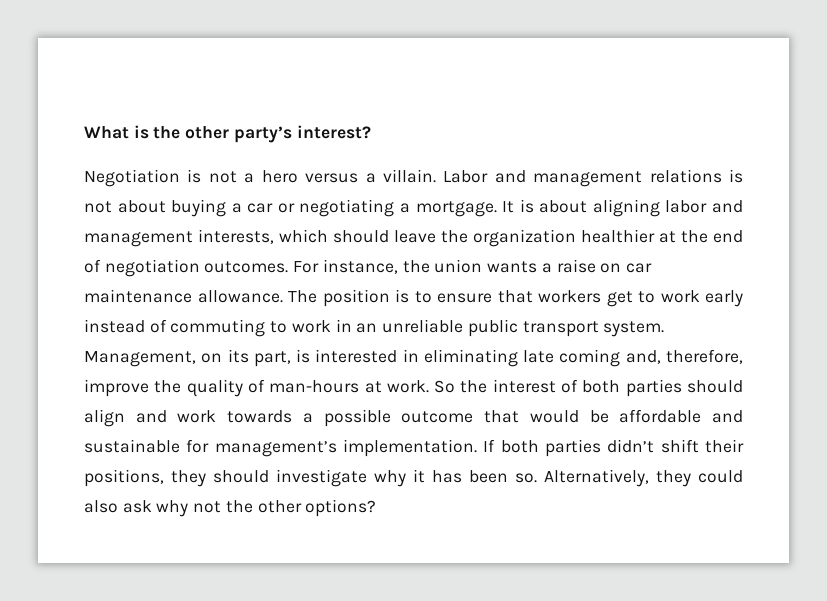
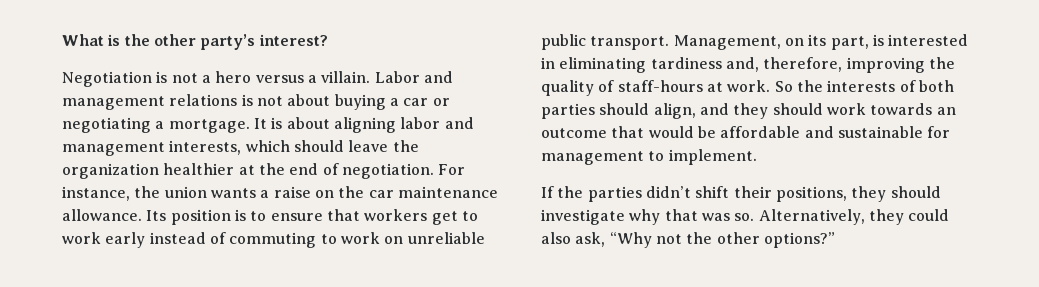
[104,259,289,277] negotiation outcomes. -> [341,163,434,179] negotiation.
(622, 268) none -> [338,186,365,198] the
[288,290,317,303] The -> [146,210,167,221] Its
[335,319,665,337] in an unreliable public transport system. -> [384,232,485,244] [541,34,670,50] on unreliable public transport.
[523,349,621,367] late coming -> [650,57,722,69] tardiness
[84,379,149,397] improve -> [846,57,925,73] improving
[269,380,360,393] man-hours -> [617,80,703,92] staff-hours
[492,379,556,393] interest -> [827,80,896,92] interests
[84,409,391,427] align and work towards a possible -> [653,103,956,119] align, and they should work towards an
[214,439,539,457] management’s implementation. If both -> [541,149,757,165] [541,186,584,198] management to implement. // If the
[413,469,508,483] it has been -> [664,209,730,221] that was
[122,500,189,517] ask why -> [575,232,652,248] ask, “Why
[305,499,377,517] options? -> [763,232,835,248] options?”

